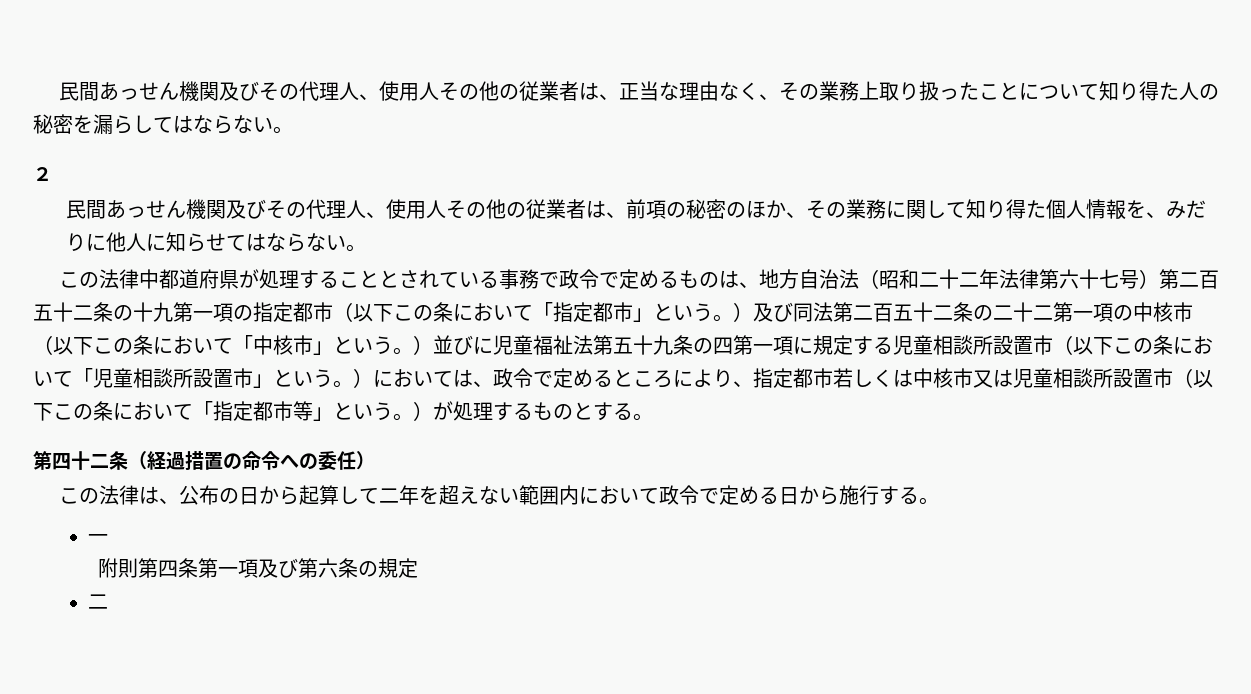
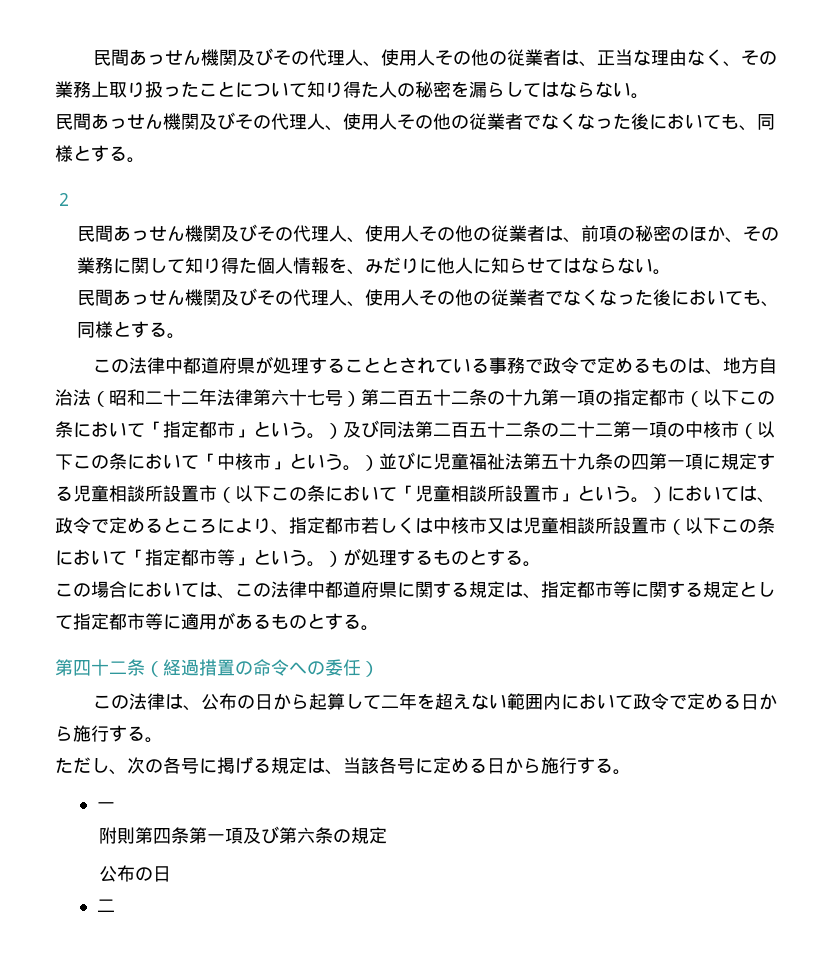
(293, 130) none -> [55,112,775,131] [55,145,145,163] // 民間あっせん機関及びその代理人、使用人その他の従業者でなくなった後においても、同様とする。
(366, 248) none -> [76,288,779,307] [76,321,185,339] // 民間あっせん機関及びその代理人、使用人その他の従業者でなくなった後においても、同様とする。
(653, 417) none -> [55,581,775,599] [55,612,379,631] // この場合においては、この法律中都道府県に関する規定は、指定都市等に関する規定として指定都市等に適用があるものとする。
(940, 501) none -> [55,756,631,775] // ただし、次の各号に掲げる規定は、当該各号に定める日から施行する。
(419, 568) none -> [98,865,171,882] // 公布の日

